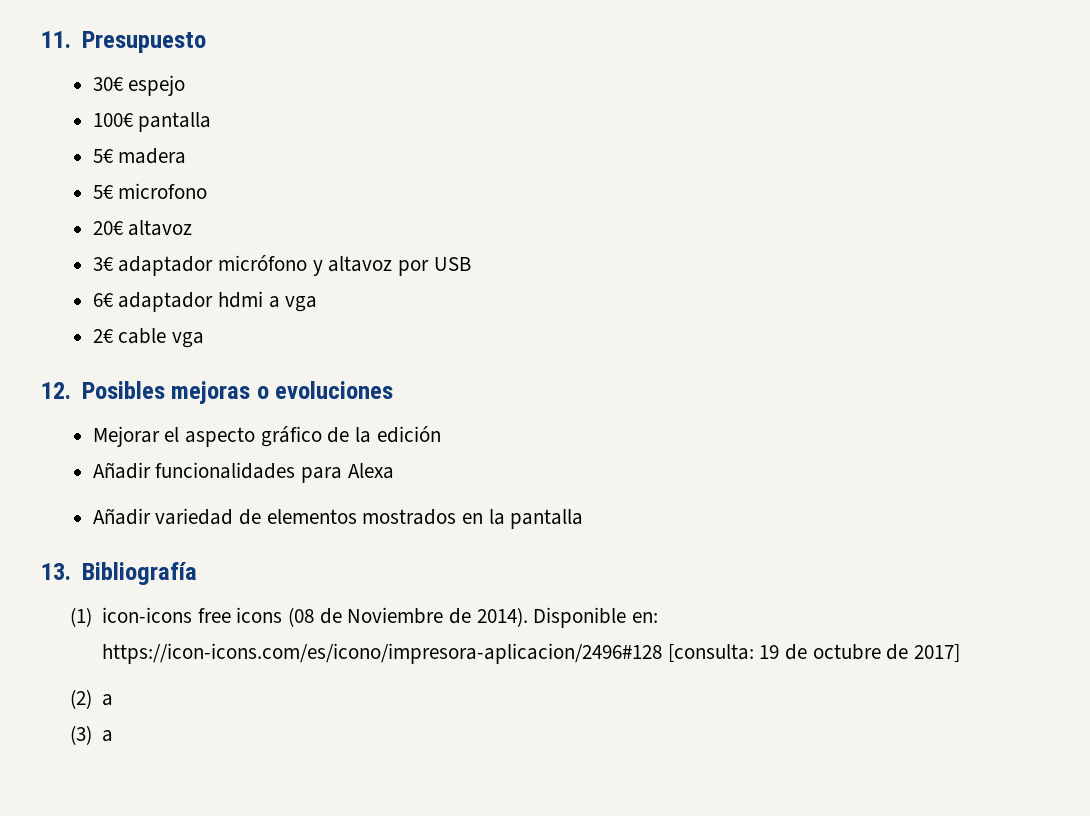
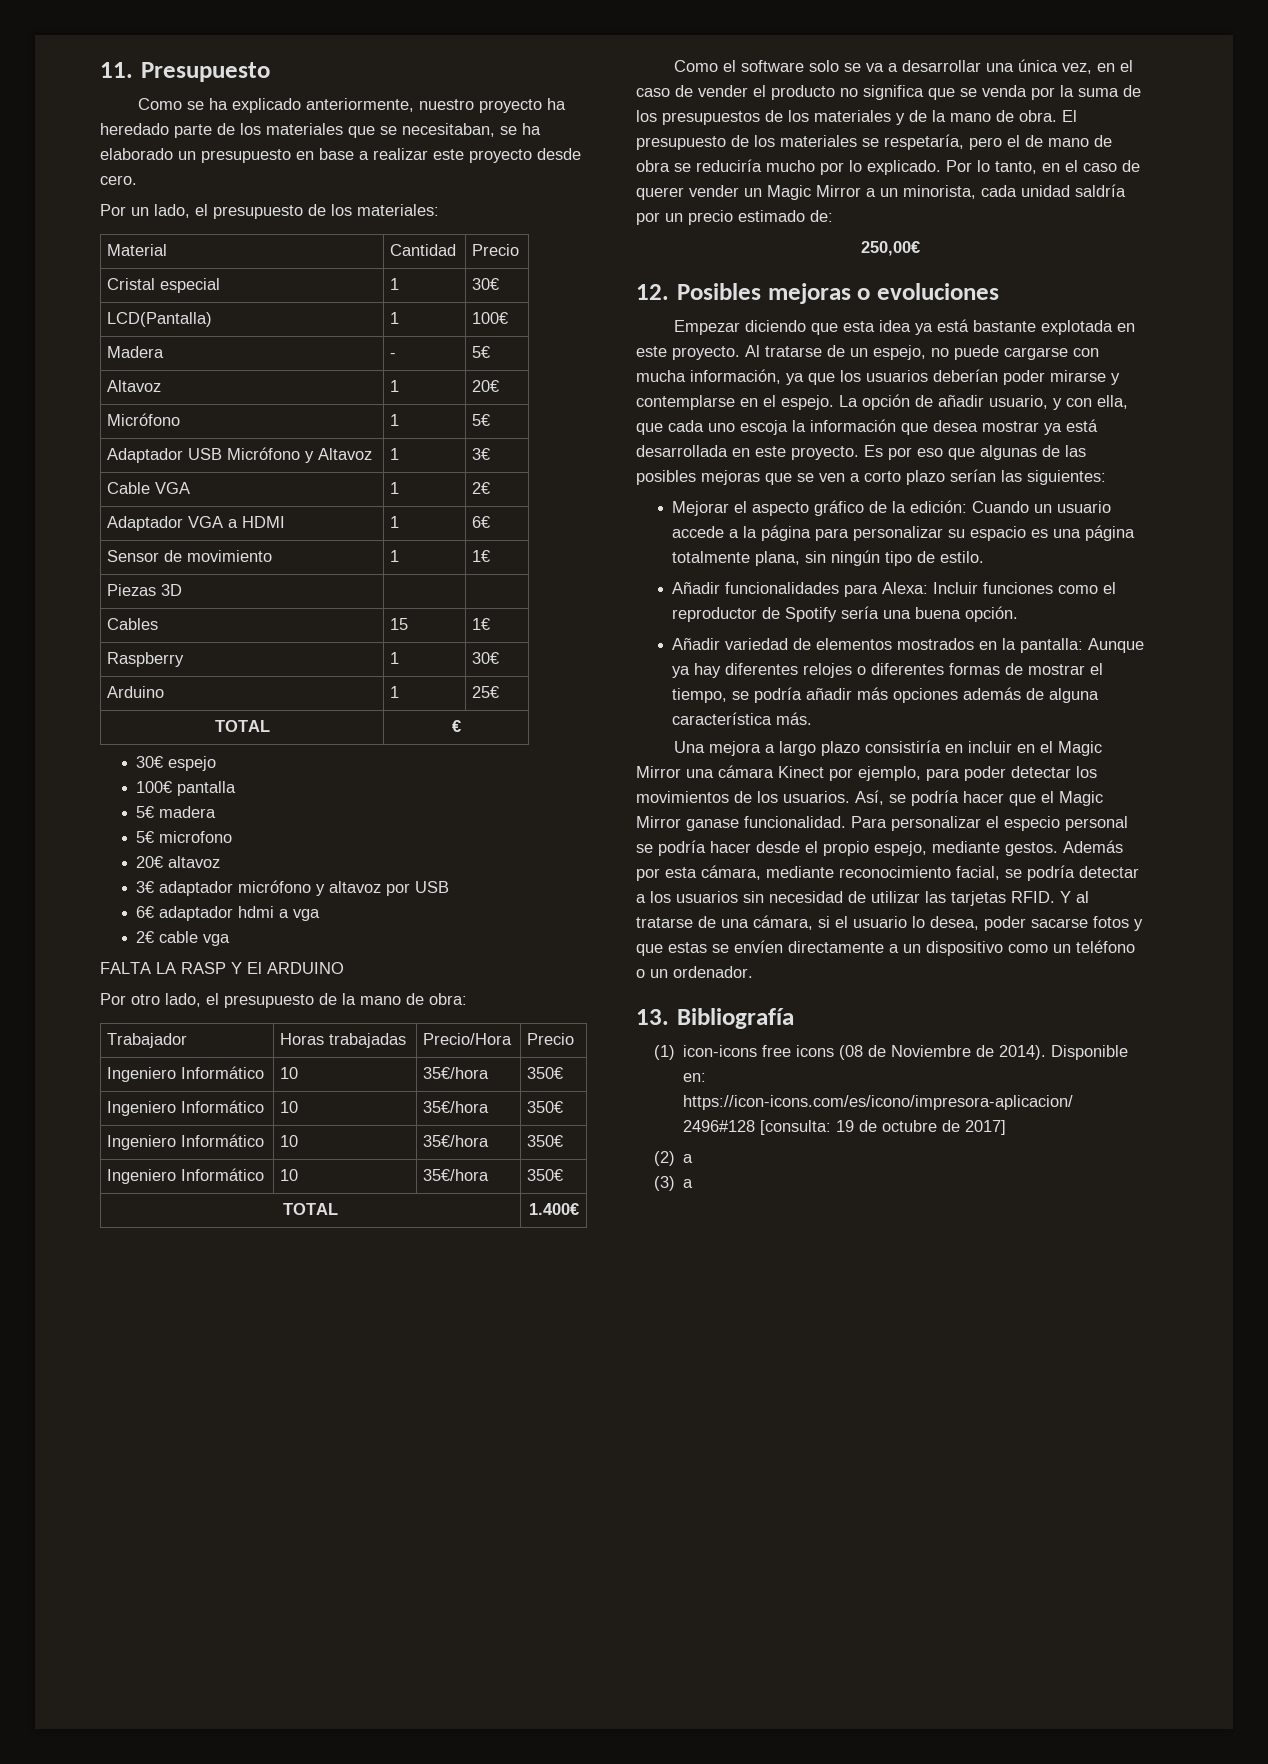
(206, 42) none -> [138,98,567,113] [100,123,541,138] [100,148,581,163] [100,175,137,185] [100,204,439,219] [107,244,168,256] [390,244,457,256] [472,244,520,256] [107,278,221,293] [390,278,400,290] [472,278,500,290] [107,312,213,327] [390,312,400,324] [472,312,509,324] [107,346,165,358] [390,353,397,358] [472,346,491,358] [107,380,162,392] [390,380,400,392] [472,380,500,392] [107,413,181,426] [390,414,400,426] [472,414,491,426] [107,447,373,463] [390,448,400,460] [472,448,491,460] [107,482,191,494] [390,482,400,494] [472,482,491,494] [107,516,286,531] [390,516,400,528] [472,516,491,528] [107,550,273,562] [390,550,400,562] [472,550,491,562] [107,584,183,596] [107,618,159,630] [390,618,409,630] [472,618,491,630] [107,652,185,667] [390,652,400,664] [472,652,500,664] [107,686,165,698] [390,686,400,698] [472,686,500,698] [214,720,270,732] [451,720,461,732] // Como se ha explicado anteriormente, nuestro proyecto ha heredado parte de los materiales que se necesitaban, se ha elaborado un presupuesto en base a realizar este proyecto desde cero. // Por un lado, el presupuesto de los materiales: // Material | Cantidad | Precio // Cristal especial | 1 | 30€ // LCD(Pantalla) | 1 | 100€ // Madera | - | 5€ // Altavoz | 1 | 20€ // Micrófono | 1 | 5€ // Adaptador USB Micrófono y Altavoz | 1 | 3€ // Cable VGA | 1 | 2€ // Adaptador VGA a HDMI | 1 | 6€ // Sensor de movimiento | 1 | 1€ // Piezas 3D | | // Cables | 15 | 1€ // Raspberry | 1 | 30€ // Arduino | 1 | 25€ // TOTAL | €
(204, 340) none -> [100,962,344,974] [100,993,467,1008] [107,1033,188,1048] [280,1033,407,1048] [423,1033,513,1045] [527,1033,575,1045] [107,1066,265,1082] [280,1067,299,1079] [423,1067,490,1079] [527,1067,564,1079] [107,1100,265,1116] [280,1101,299,1113] [423,1101,490,1113] [527,1101,564,1113] [107,1134,265,1150] [280,1135,299,1147] [423,1135,490,1147] [527,1135,564,1147] [107,1168,265,1184] [280,1169,299,1181] [423,1169,490,1181] [527,1169,564,1181] [283,1203,338,1215] [528,1203,579,1215] [674,59,1134,74] [636,85,1141,100] [636,110,1077,125] [636,134,1112,150] [636,159,1140,175] [636,184,1126,200] [636,210,833,225] [861,241,920,256] // FALTA LA RASP Y El ARDUINO // Por otro lado, el presupuesto de la mano de obra: // Trabajador | Horas trabajadas | Precio/Hora | Precio // Ingeniero Informático | 10 | 35€/hora | 350€ // Ingeniero Informático | 10 | 35€/hora | 350€ // Ingeniero Informático | 10 | 35€/hora | 350€ // Ingeniero Informático | 10 | 35€/hora | 350€ // TOTAL | 1.400€ // Como el software solo se va a desarrollar una única vez, en el caso de vender el producto no significa que se venda por la suma de los presupuestos de los materiales y de la mano de obra. El presupuesto de los materiales se respetaría, pero el de mano de obra se reduciría mucho por lo explicado. Por lo tanto, en el caso de querer vender un Magic Mirror a un minorista, cada unidad saldría por un precio estimado de: // 250,00€
(394, 390) none -> [674,319,1136,335] [636,345,1099,360] [636,369,1120,385] [636,394,1128,410] [636,419,1098,435] [636,445,1086,460] [636,469,1106,485] // Empezar diciendo que esta idea ya está bastante explotada en este proyecto. Al tratarse de un espejo, no puede cargarse con mucha información, ya que los usuarios deberían poder mirarse y contemplarse en el espejo. La opción de añadir usuario, y con ella, que cada uno escoja la información que desea mostrar ya está desarrollada en este proyecto. Es por eso que algunas de las posibles mejoras que se ven a corto plazo serían las siguientes:
[376,426,441,443] [92,462,394,483] edición // Añadir funcionalidades para Alexa -> [910,500,1112,513] [672,525,1136,541] [672,550,985,566] [672,582,1117,597] [672,606,1019,622] edición: Cuando un usuario accede a la página para personalizar su espacio es una página totalmente plana, sin ningún tipo de estilo. // Añadir funcionalidades para Alexa: Incluir funciones como el reproductor de Spotify sería una buena opción.
[510,509,584,529] pantalla -> [1020,638,1145,653] [672,663,1104,678] [672,687,1100,703] [672,712,813,725] [674,740,1103,756] [636,765,1097,781] [636,790,1103,806] [636,816,1128,831] [636,840,1123,856] [636,865,1139,881] [636,891,1089,906] [636,915,1143,931] [636,940,1135,956] [636,966,753,978] pantalla: Aunque ya hay diferentes relojes o diferentes formas de mostrar el tiempo, se podría añadir más opciones además de alguna característica más. // Una mejora a largo plazo consistiría en incluir en el Magic Mirror una cámara Kinect por ejemplo, para poder detectar los movimientos de los usuarios. Así, se podría hacer que el Magic Mirror ganase funcionalidad. Para personalizar el especio personal se podría hacer desde el propio espejo, mediante gestos. Además por esta cámara, mediante reconocimiento facial, se podría detectar a los usuarios sin necesidad de utilizar las tarjetas RFID. Y al tratarse de una cámara, si el usuario lo desea, poder sacarse fotos y que estas se envíen directamente a un dispositivo como un teléfono o un ordenador.

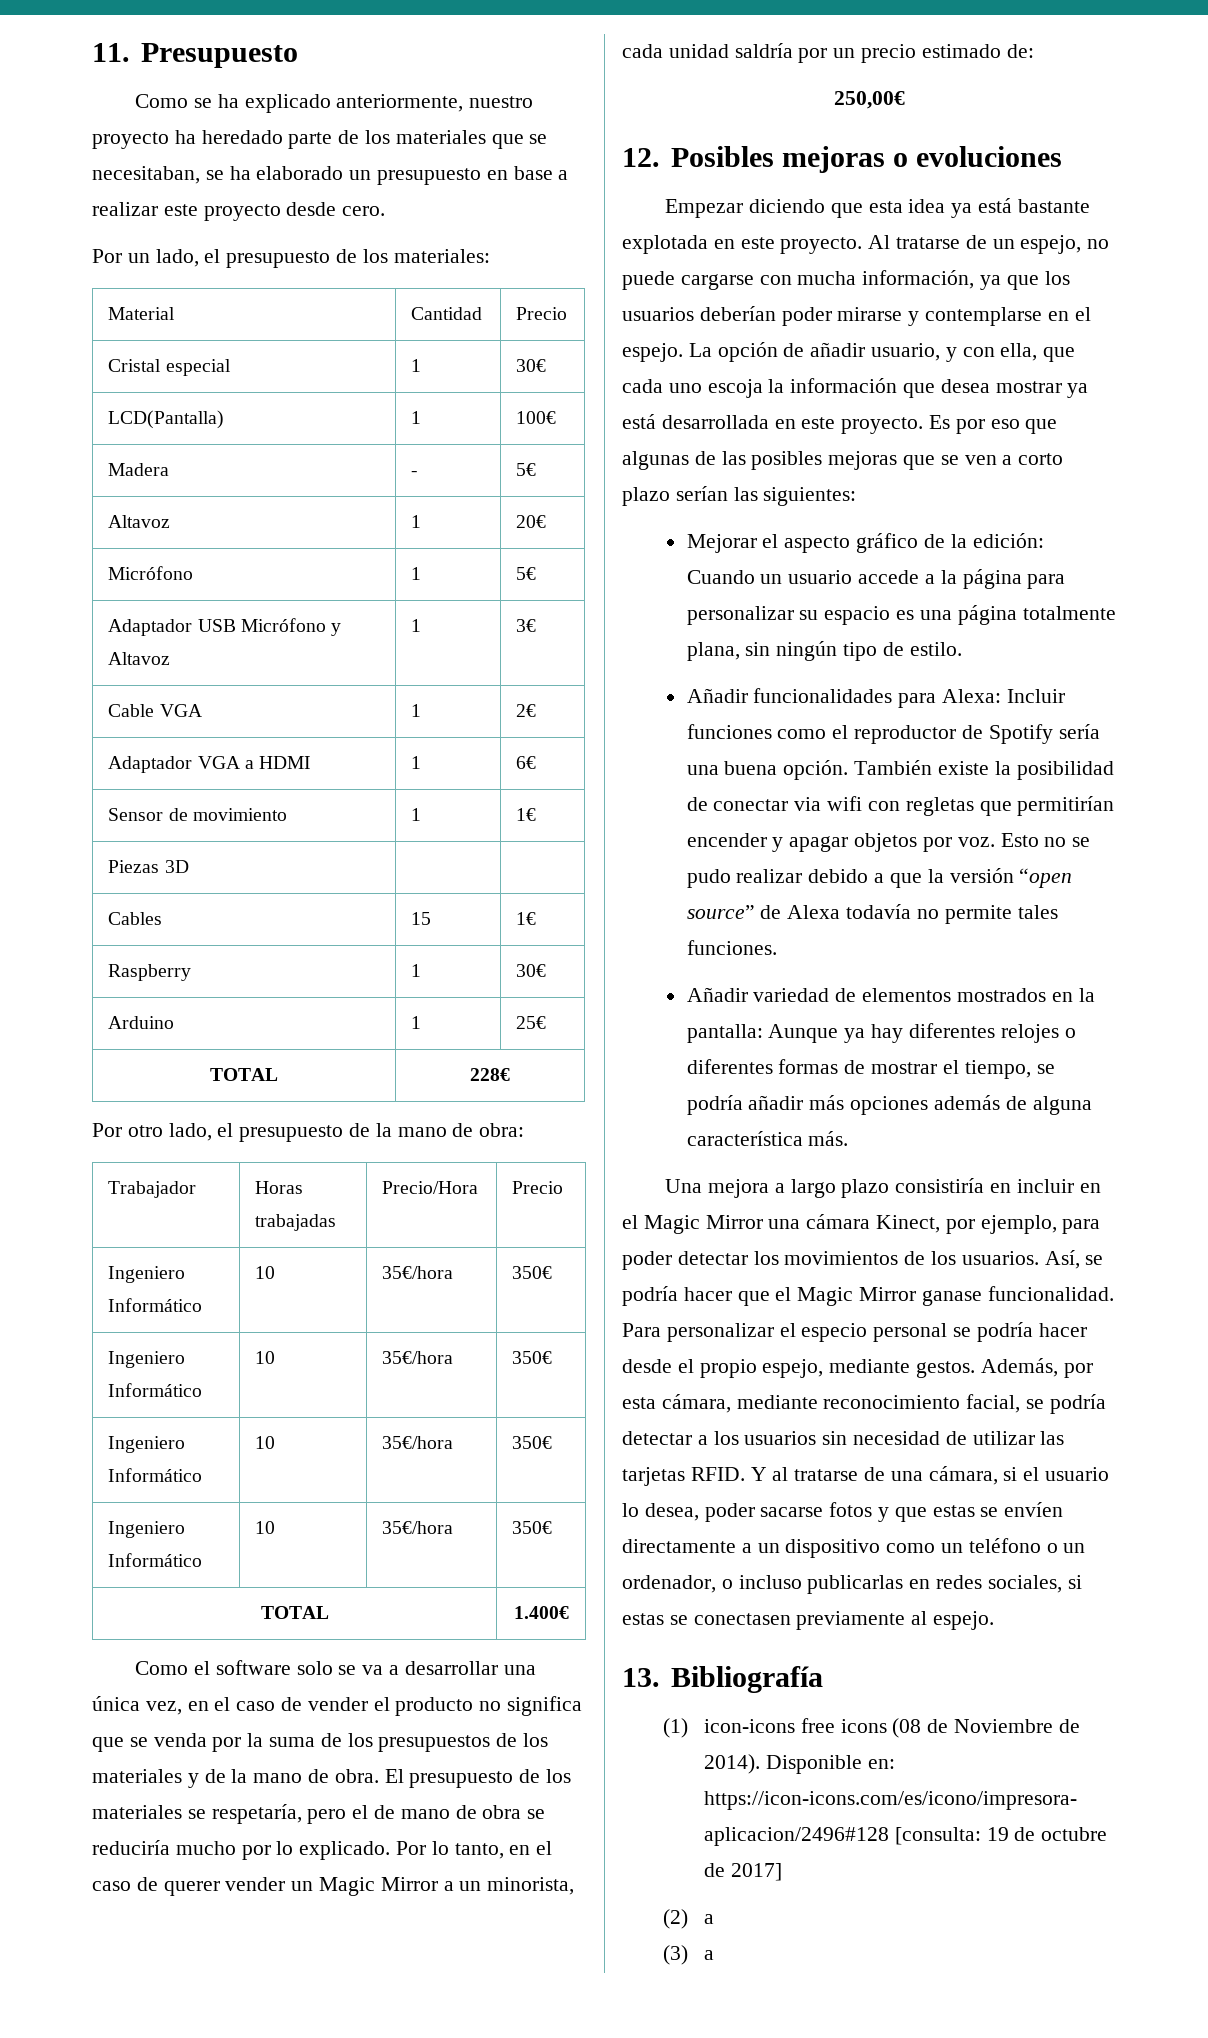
[451,720,461,732] [136,756,217,771] [136,781,237,796] [136,806,217,818] [136,831,233,843] [136,856,221,868] [136,880,450,896] [136,906,321,921] [136,931,231,946] [100,962,344,974] € // 30€ espejo // 100€ pantalla // 5€ madera // 5€ microfono // 20€ altavoz // 3€ adaptador micrófono y altavoz por USB // 6€ adaptador hdmi a vga // 2€ cable vga // FALTA LA RASP Y El ARDUINO -> [470,1068,510,1081] 228€
(1019, 614) none -> [854,760,1114,780] [686,796,1115,816] [686,833,1091,852] [686,868,1073,888] [686,904,1058,924] [686,940,777,955] También existe la posibilidad de conectar via wifi con regletas que permitirían encender y apagar objetos por voz. Esto no se pudo realizar debido a que la versión “open source” de Alexa todavía no permite tales funciones.
[778,766,824,778] Kinect -> [876,1215,941,1233] Kinect,
[1063,840,1123,853] Además -> [980,1358,1058,1377] Además,
[673,966,753,978] ordenador. -> [622,1575,1082,1594] [622,1611,995,1630] ordenador, o incluso publicarlas en redes sociales, si estas se conectasen previamente al espejo.

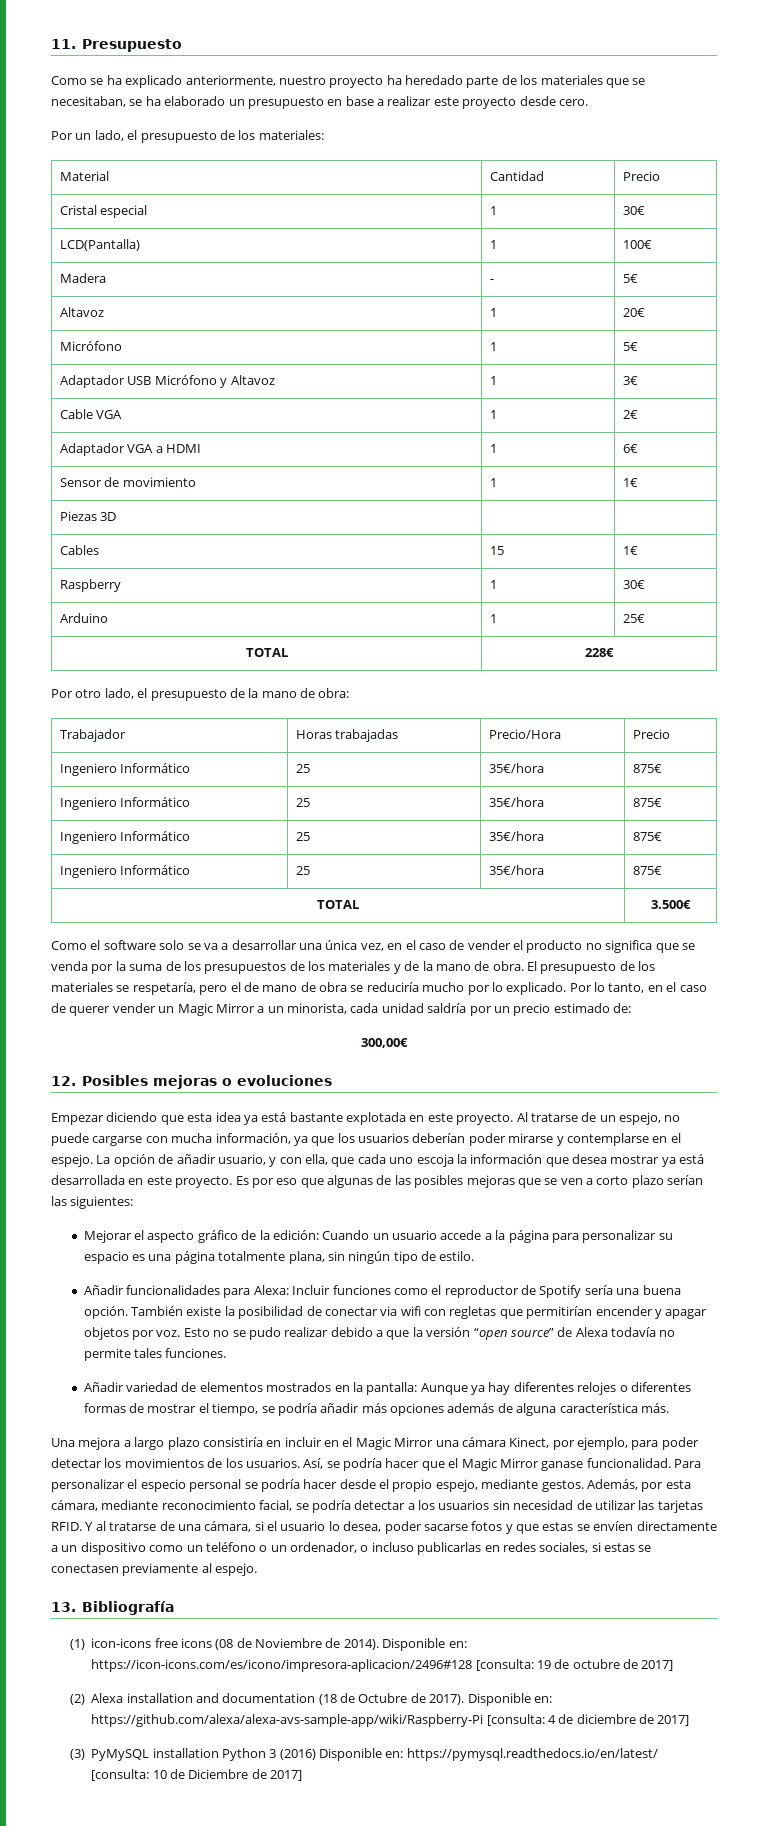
[255,1266,276,1279] [382,1266,454,1279] [512,1266,553,1279] [108,1351,186,1368] [108,1383,203,1397] [255,1351,276,1364] [382,1351,454,1364] [512,1351,553,1364] [108,1436,186,1453] [108,1468,203,1482] [255,1436,276,1449] [382,1436,454,1449] [512,1436,553,1449] [108,1521,186,1538] [108,1553,203,1567] [255,1521,276,1534] [382,1521,454,1534] [512,1521,553,1534] [260,1606,329,1619] [513,1606,569,1619] 10 | 35€/hora | 350€ // Ingeniero Informático | 10 | 35€/hora | 350€ // Ingeniero Informático | 10 | 35€/hora | 350€ // Ingeniero Informático | 10 | 35€/hora | 350€ // TOTAL | 1.400€ -> [296,764,311,773] [489,763,545,773] [633,764,663,773] [60,797,191,810] [296,798,311,807] [489,797,545,807] [633,798,663,807] [60,831,191,844] [296,832,311,841] [489,831,545,841] [633,832,663,841] [60,865,191,878] [296,866,311,875] [489,865,545,875] [633,866,663,875] [317,900,359,909] [651,900,691,909] 25 | 35€/hora | 875€ // Ingeniero Informático | 25 | 35€/hora | 875€ // Ingeniero Informático | 25 | 35€/hora | 875€ // Ingeniero Informático | 25 | 35€/hora | 875€ // TOTAL | 3.500€
[833,91,905,109] 250,00€ -> [361,1038,408,1048] 300,00€
[704,1914,715,1924] [663,1945,715,1965] a // (3) a -> [91,1693,552,1706] [91,1714,690,1727] [69,1748,658,1761] [91,1769,303,1781] Alexa installation and documentation (18 de Octubre de 2017). Disponible en: https://github.com/alexa/alexa-avs-sample-app/wiki/Raspberry-Pi [consulta: 4 de diciembre de 2017] // (3) PyMySQL installation Python 3 (2016) Disponible en: https://pymysql.readthedocs.io/en/latest/ [consulta: 10 de Diciembre de 2017]

